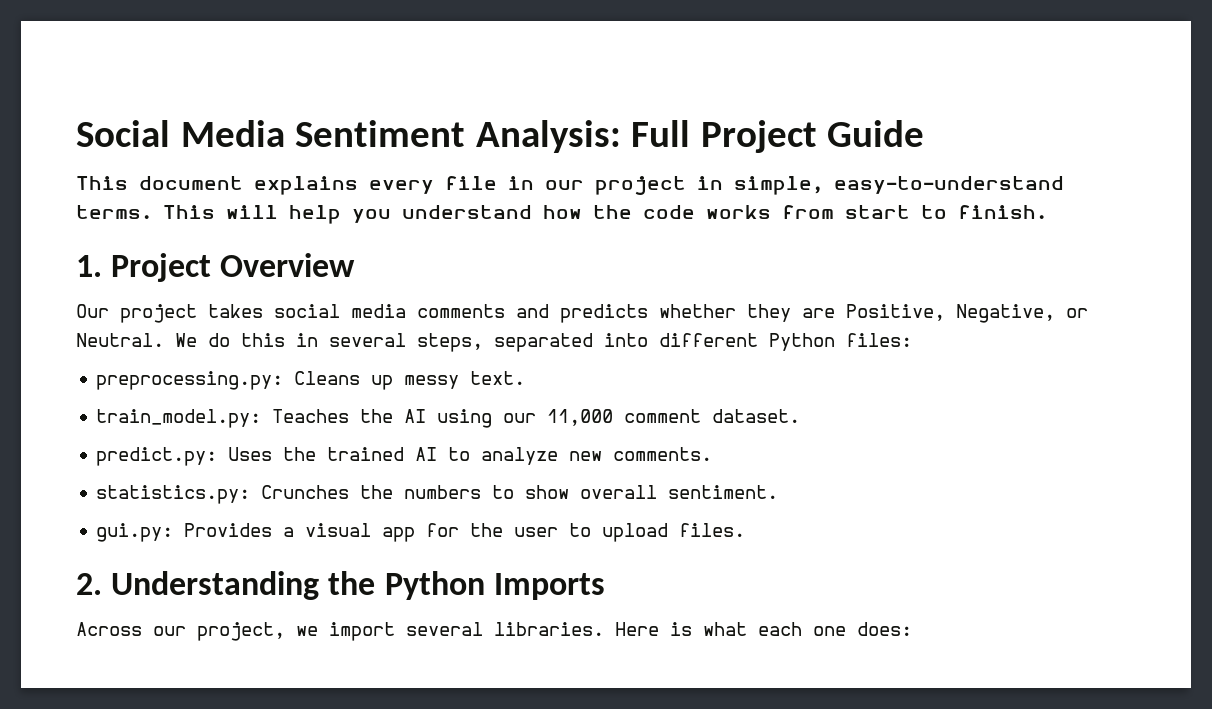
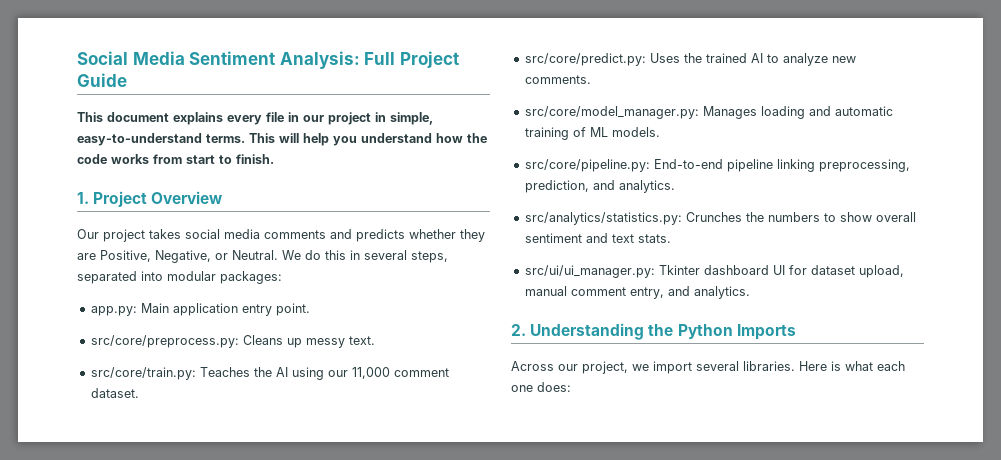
[659,333,912,351] [96,371,284,390] different Python files: // preprocessing.py: -> [167,271,282,284] [90,303,310,316] [90,335,239,348] modular packages: // app.py: Main application entry point. // src/core/preprocess.py:
[96,409,262,428] train_model.py: -> [90,367,196,380] src/core/train.py:
[96,447,218,466] predict.py: -> [524,53,646,66] src/core/predict.py:
[96,485,251,504] statistics.py: -> [524,106,893,119] [524,127,660,140] [524,159,910,172] [524,180,675,193] [524,212,682,225] src/core/model_manager.py: Manages loading and automatic training of ML models. // src/core/pipeline.py: End-to-end pipeline linking preprocessing, prediction, and analytics. // src/analytics/statistics.py:
[668,485,779,499] [96,523,746,542] sentiment. // gui.py: Provides a visual app for the user to upload files. -> [524,233,671,243] [524,265,904,278] [524,286,750,299] sentiment and text stats. // src/ui/ui_manager.py: Tkinter dashboard UI for dataset upload, manual comment entry, and analytics.

